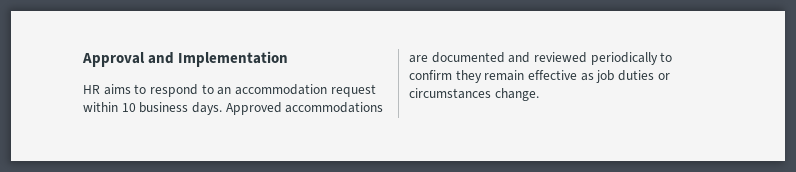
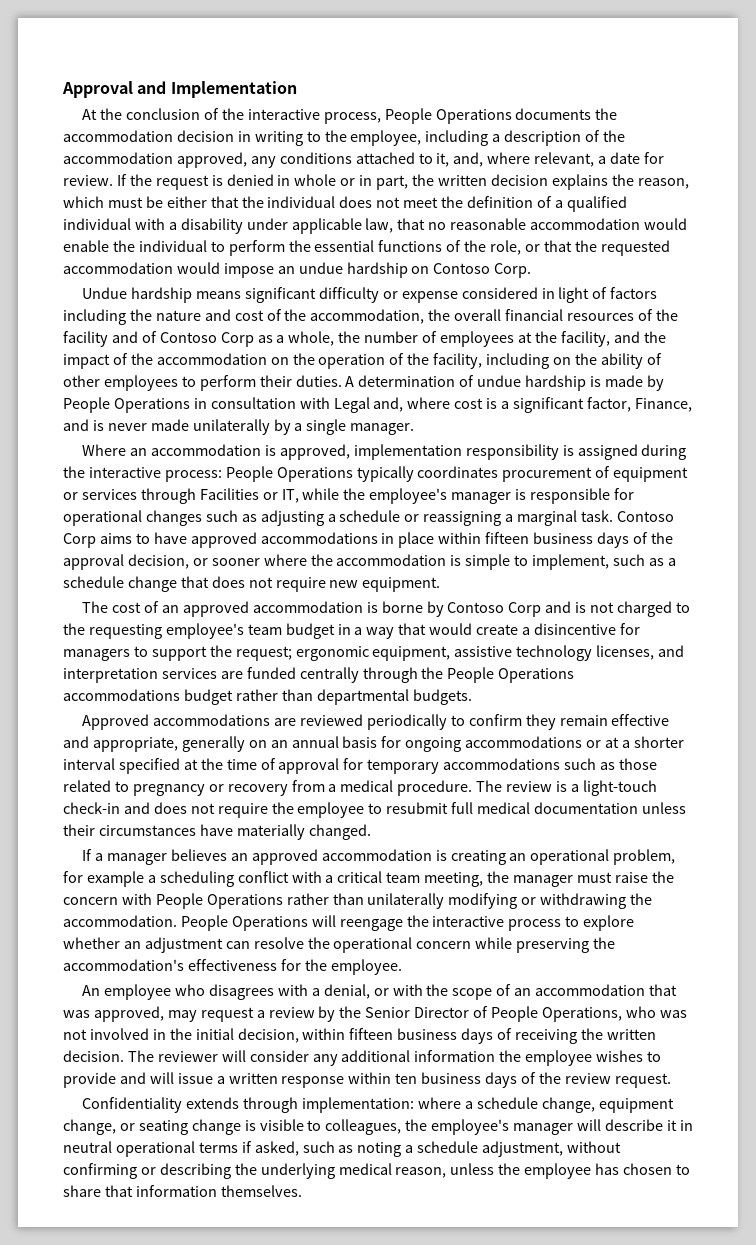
[83,84,376,97] [83,102,222,115] HR aims to respond to an accommodation request within 10 business days. -> [82,108,618,124] [63,130,626,146] [63,152,664,168] [63,174,689,190] [63,196,627,212] [63,218,688,234] [63,240,670,256] [63,262,532,278] [82,287,658,303] [63,309,678,325] [63,331,666,347] [63,353,662,369] [63,375,664,391] [63,397,692,413] [63,419,415,435] [82,444,687,460] [63,466,689,482] [63,488,634,504] [63,510,674,526] [63,532,673,548] [63,554,676,570] [63,576,441,592] [82,601,690,617] [63,623,640,639] [63,645,685,661] [63,667,575,683] [63,689,472,705] At the conclusion of the interactive process, People Operations documents the accommodation decision in writing to the employee, including a description of the accommodation approved, any conditions attached to it, and, where relevant, a date for review. If the request is denied in whole or in part, the written decision explains the reason, which must be either that the individual does not meet the definition of a qualified individual with a disability under applicable law, that no reasonable accommodation would enable the individual to perform the essential functions of the role, or that the requested accommodation would impose an undue hardship on Contoso Corp. // Undue hardship means significant difficulty or expense considered in light of factors including the nature and cost of the accommodation, the overall financial resources of the facility and of Contoso Corp as a whole, the number of employees at the facility, and the impact of the accommodation on the operation of the facility, including on the ability of other employees to perform their duties. A determination of undue hardship is made by People Operations in consultation with Legal and, where cost is a significant factor, Finance, and is never made unilaterally by a single manager. // Where an accommodation is approved, implementation responsibility is assigned during the interactive process: People Operations typically coordinates procurement of equipment or services through Facilities or IT, while the employee's manager is responsible for operational changes such as adjusting a schedule or reassigning a marginal task. Contoso Corp aims to have approved accommodations in place within fifteen business days of the approval decision, or sooner where the accommodation is simple to implement, such as a schedule change that does not require new equipment. // The cost of an approved accommodation is borne by Contoso Corp and is not charged to the requesting employee's team budget in a way that would create a disincentive for managers to support the request; ergonomic equipment, assistive technology licenses, and interpretation services are funded centrally through the People Operations accommodations budget rather than departmental budgets. //
[431,52,531,63] documented and -> (297, 722) none
[580,70,670,83] [409,88,539,101] as job duties or circumstances change. -> [63,736,684,752] [63,758,657,774] [63,780,657,796] [63,802,686,818] [63,824,371,840] [82,849,676,865] [63,871,674,887] [63,893,653,909] [63,915,635,931] [63,937,616,953] [63,959,402,975] [82,984,678,1000] [63,1006,687,1022] [63,1028,656,1044] [63,1050,662,1066] [63,1072,671,1088] [82,1097,674,1113] [63,1119,693,1135] [63,1141,622,1157] [63,1163,690,1179] [63,1185,302,1197] and appropriate, generally on an annual basis for ongoing accommodations or at a shorter interval specified at the time of approval for temporary accommodations such as those related to pregnancy or recovery from a medical procedure. The review is a light-touch check-in and does not require the employee to resubmit full medical documentation unless their circumstances have materially changed. // If a manager believes an approved accommodation is creating an operational problem, for example a scheduling conflict with a critical team meeting, the manager must raise the concern with People Operations rather than unilaterally modifying or withdrawing the accommodation. People Operations will reengage the interactive process to explore whether an adjustment can resolve the operational concern while preserving the accommodation's effectiveness for the employee. // An employee who disagrees with a denial, or with the scope of an accommodation that was approved, may request a review by the Senior Director of People Operations, who was not involved in the initial decision, within fifteen business days of receiving the written decision. The reviewer will consider any additional information the employee wishes to provide and will issue a written response within ten business days of the review request. // Confidentiality extends through implementation: where a schedule change, equipment change, or seating change is visible to colleagues, the employee's manager will describe it in neutral operational terms if asked, such as noting a schedule adjustment, without confirming or describing the underlying medical reason, unless the employee has chosen to share that information themselves.

